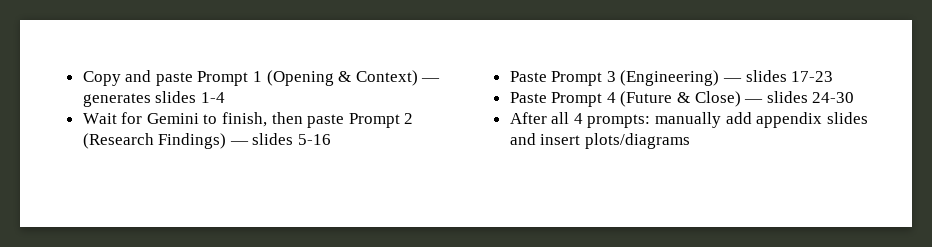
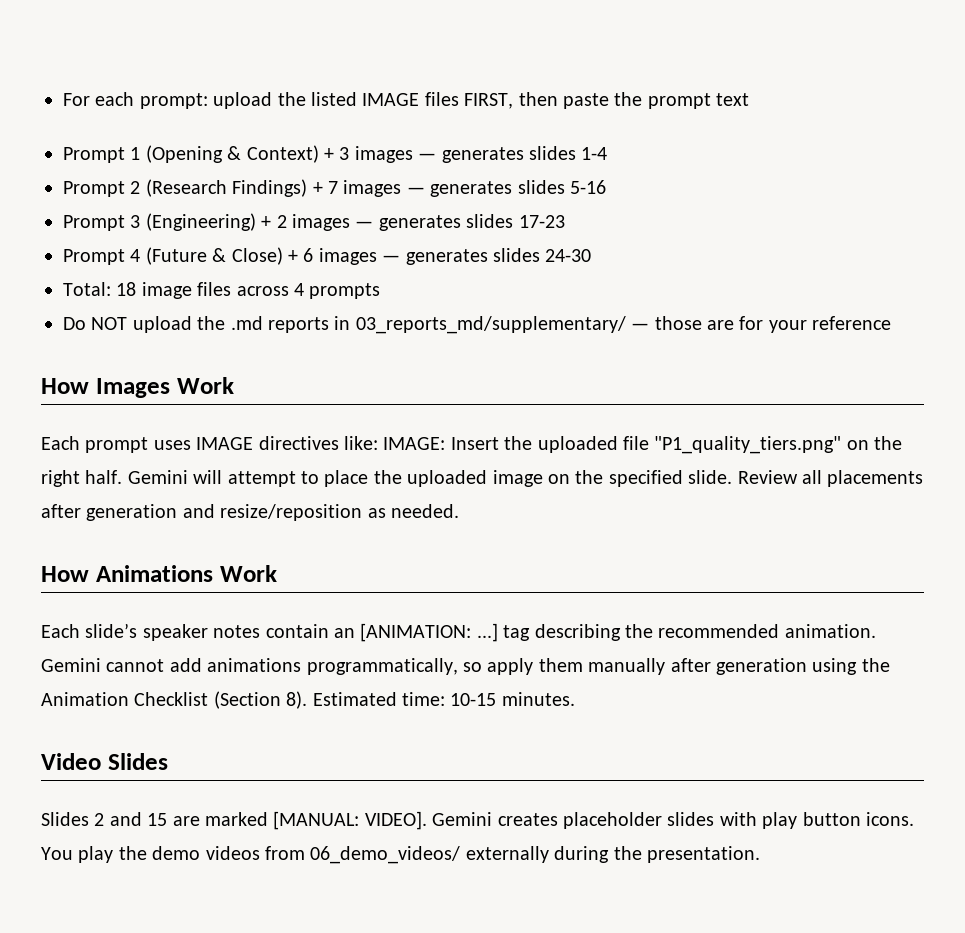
[82,70,193,86] Copy and paste -> [63,92,750,109] For each prompt: upload the listed IMAGE files FIRST, then paste the prompt text //
(418, 78) none -> [324,146,413,163] + 3 images
[82,112,414,128] [82,133,249,149] Wait for Gemini to finish, then paste Prompt 2 (Research Findings) — -> [63,179,513,197] Prompt 2 (Research Findings) + 7 images — generates
[509,71,547,82] Paste -> (606, 187) none
[723,78,743,82] — -> [261,214,461,231] + 2 images — generates
[509,92,547,103] Paste -> (565, 221) none
[744,91,855,103] [509,112,868,128] [509,133,690,149] — slides 24-30 // After all 4 prompts: manually add appendix slides and insert plots/diagrams -> [288,248,592,265] [63,282,381,299] [63,316,892,334] [41,377,234,398] [41,436,903,454] [41,470,924,487] [41,504,459,521] [41,565,277,582] [41,623,876,642] [41,658,890,675] [41,691,575,709] [41,753,168,770] [41,811,914,830] [41,846,760,864] + 6 images — generates slides 24-30 // Total: 18 image files across 4 prompts // Do NOT upload the .md reports in 03_reports_md/supplementary/ — those are for your reference // How Images Work // Each prompt uses IMAGE directives like: IMAGE: Insert the uploaded file "P1_quality_tiers.png" on the right half. Gemini will attempt to place the uploaded image on the specified slide. Review all placements after generation and resize/reposition as needed. // How Animations Work // Each slide’s speaker notes contain an [ANIMATION: ...] tag describing the recommended animation. Gemini cannot add animations programmatically, so apply them manually after generation using the Animation Checklist (Section 8). Estimated time: 10-15 minutes. // Video Slides // Slides 2 and 15 are marked [MANUAL: VIDEO]. Gemini creates placeholder slides with play button icons. You play the demo videos from 06_demo_videos/ externally during the presentation.

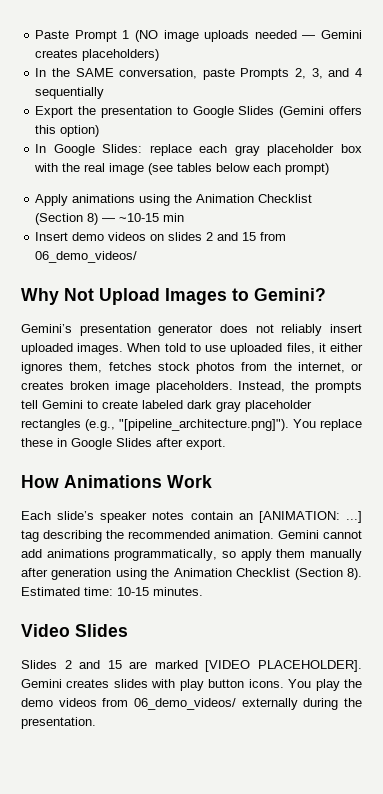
[63,92,750,109] [63,145,608,163] [63,179,606,197] [63,213,565,231] [63,247,592,265] [63,282,381,299] [63,316,892,334] [41,377,234,398] [41,436,903,454] [41,470,924,487] [41,504,459,521] For each prompt: upload the listed IMAGE files FIRST, then paste the prompt text // Prompt 1 (Opening & Context) + 3 images — generates slides 1-4 // Prompt 2 (Research Findings) + 7 images — generates slides 5-16 // Prompt 3 (Engineering) + 2 images — generates slides 17-23 // Prompt 4 (Future & Close) + 6 images — generates slides 24-30 // Total: 18 image files across 4 prompts // Do NOT upload the .md reports in 03_reports_md/supplementary/ — those are for your reference // How Images Work // Each prompt uses IMAGE directives like: IMAGE: Insert the uploaded file "P1_quality_tiers.png" on the right half. Gemini will attempt to place the uploaded image on the specified slide. Review all placements after generation and resize/reposition as needed. -> [35,30,362,42] [35,49,160,61] [35,68,362,80] [35,87,105,99] [35,106,362,118] [35,125,100,137] [35,144,362,156] [34,163,330,175] [35,194,313,206] [35,213,185,225] [35,232,287,241] [35,251,138,263] [21,288,326,305] [21,324,362,336] [21,343,364,355] [21,362,363,374] [21,381,362,393] [21,400,312,412] [21,419,362,431] [21,438,226,450] Paste Prompt 1 (NO image uploads needed — Gemini creates placeholders) // In the SAME conversation, paste Prompts 2, 3, and 4 sequentially // Export the presentation to Google Slides (Gemini offers this option) // In Google Slides: replace each gray placeholder box with the real image (see tables below each prompt) // Apply animations using the Animation Checklist (Section 8) — ~10-15 min // Insert demo videos on slides 2 and 15 from 06_demo_videos/ // Why Not Upload Images to Gemini? // Gemini’s presentation generator does not reliably insert uploaded images. When told to use uploaded files, it either ignores them, fetches stock photos from the internet, or creates broken image placeholders. Instead, the prompts tell Gemini to create labeled dark gray placeholder rectangles (e.g., "[pipeline_architecture.png]"). You replace these in Google Slides after export.
[273,811,662,830] [MANUAL: VIDEO]. Gemini creates placeholder -> [205,660,362,672] [21,679,110,688] [VIDEO PLACEHOLDER]. Gemini creates

